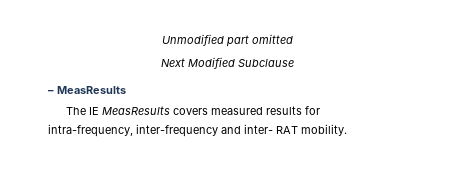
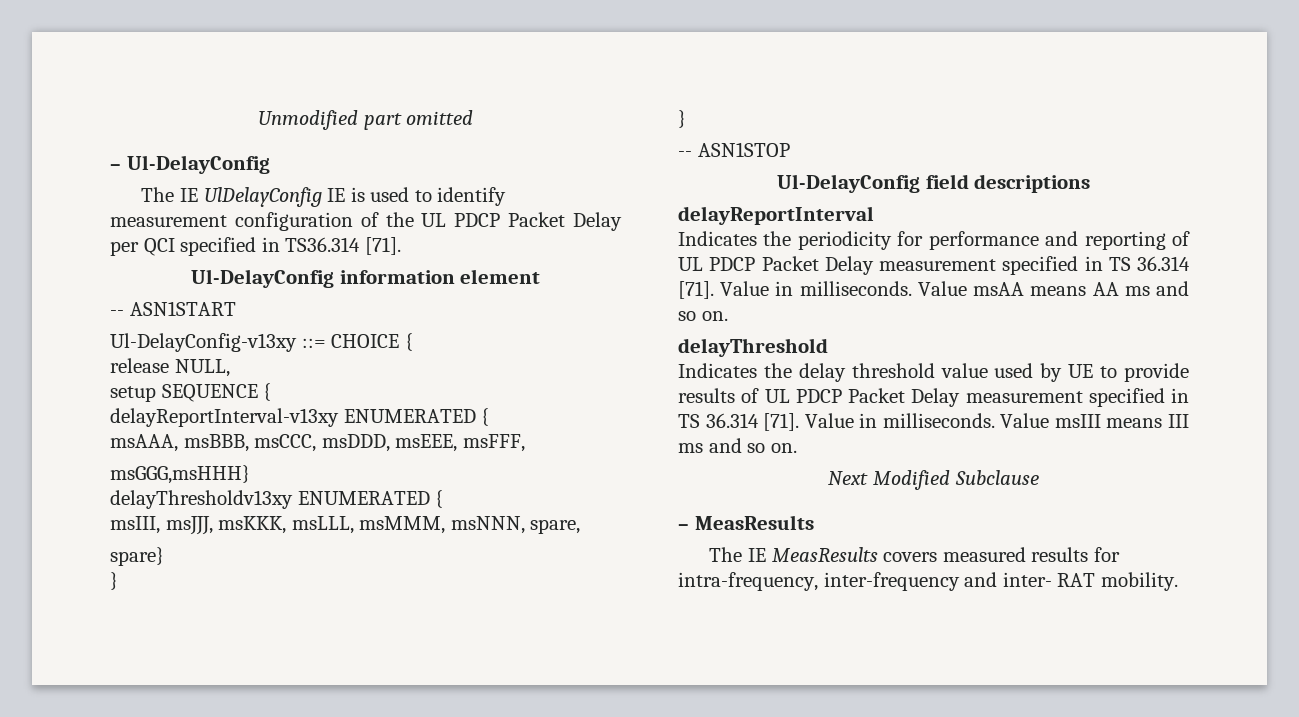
(293, 39) none -> [110,155,270,174] [141,187,507,207] [110,212,622,231] [110,237,401,256] [190,269,541,288] [110,301,236,316] [110,333,413,352] [110,358,230,377] [110,383,272,402] [110,408,490,427] [110,434,525,452] [110,465,250,484] [110,490,444,509] [110,516,581,535] [110,547,164,566] [110,572,118,590] [678,110,686,128] [678,142,790,157] [776,174,1091,193] [678,206,874,225] [678,231,1190,250] [678,256,1190,275] [678,281,1189,299] [678,311,728,321] [678,338,828,357] [678,363,1189,382] [678,388,1189,407] [678,413,1189,431] [678,438,797,453] // – Ul-DelayConfig // The IE UlDelayConfig IE is used to identify measurement configuration of the UL PDCP Packet Delay per QCI specified in TS36.314 [71]. // Ul-DelayConfig information element // -- ASN1START // Ul-DelayConfig-v13xy ::= CHOICE { // release NULL, // setup SEQUENCE { // delayReportInterval-v13xy ENUMERATED { // msAAA, msBBB, msCCC, msDDD, msEEE, msFFF, // msGGG,msHHH} // delayThresholdv13xy ENUMERATED { // msIII, msJJJ, msKKK, msLLL, msMMM, msNNN, spare, // spare} // } // } // -- ASN1STOP // Ul-DelayConfig field descriptions // delayReportInterval // Indicates the periodicity for performance and reporting of UL PDCP Packet Delay measurement specified in TS 36.314 [71]. Value in milliseconds. Value msAA means AA ms and so on. // delayThreshold // Indicates the delay threshold value used by UE to provide results of UL PDCP Packet Delay measurement specified in TS 36.314 [71]. Value in milliseconds. Value msIII means III ms and so on.

